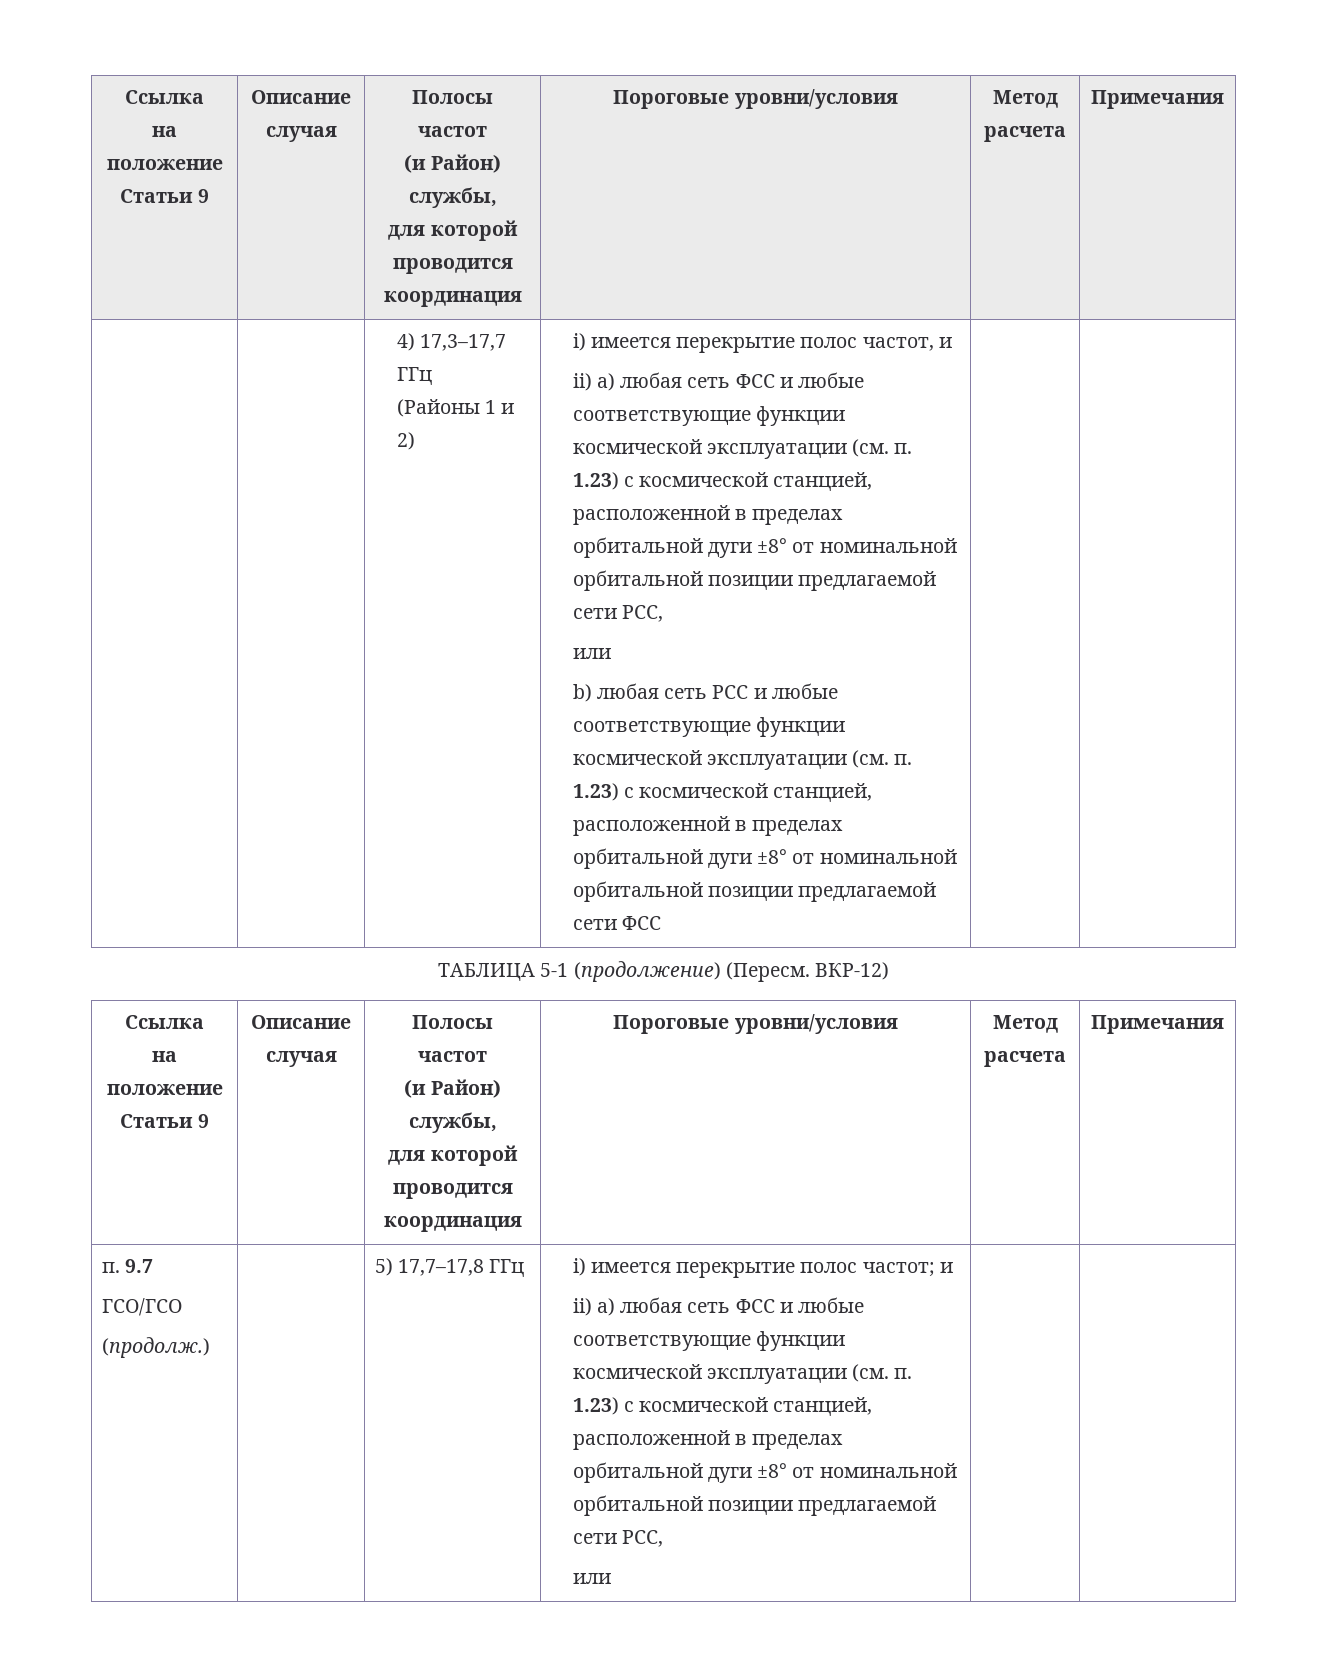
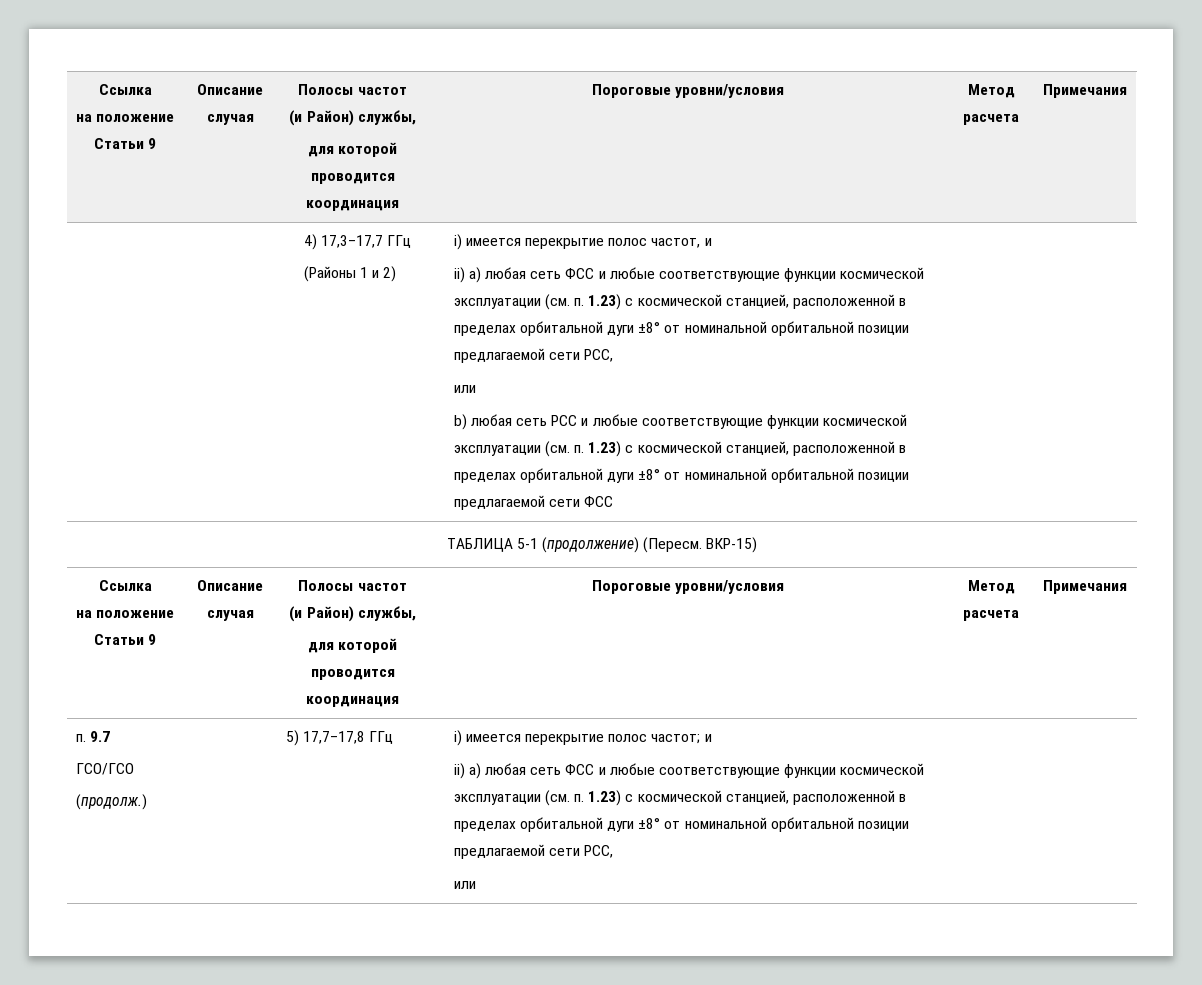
[815,962,890,980] ВКР-12) -> [706,537,758,553] ВКР-15)

